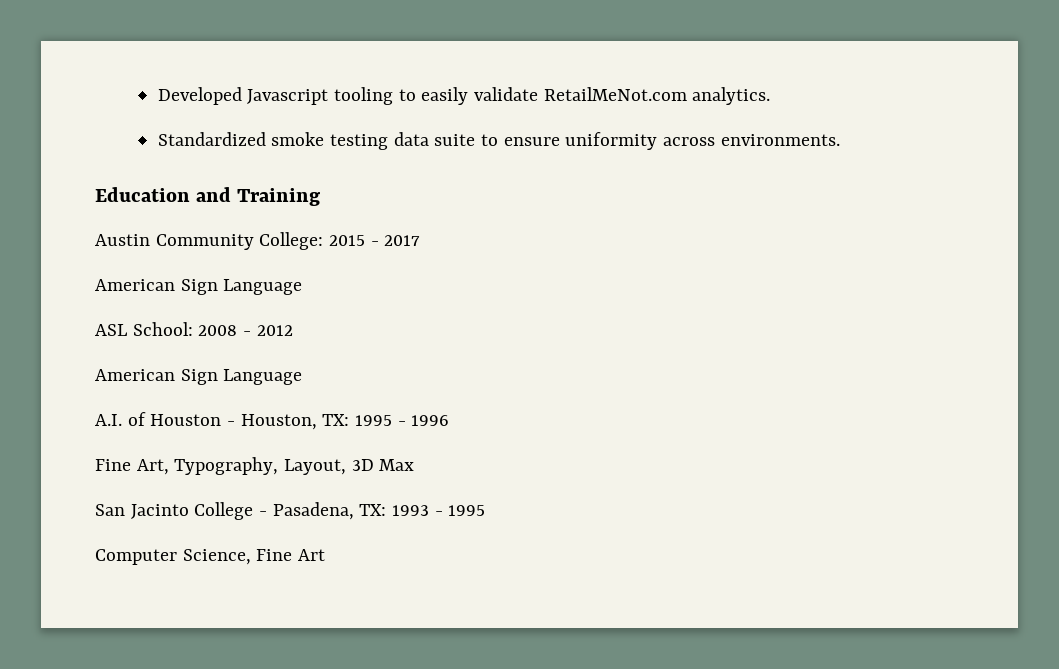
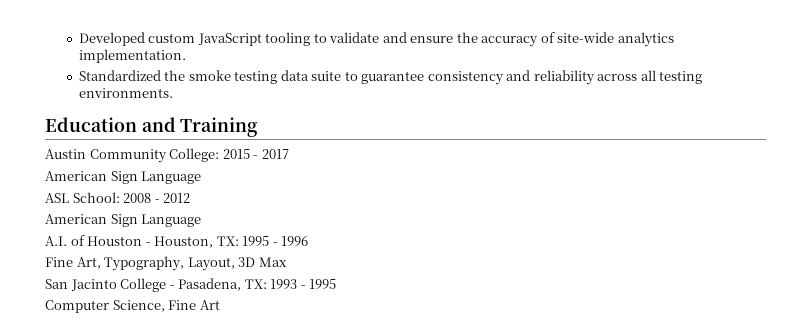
[247,87,771,105] Javascript tooling to easily validate RetailMeNot.com analytics. -> [148,32,674,47] [78,49,186,63] custom JavaScript tooling to validate and ensure the accuracy of site-wide analytics implementation.
(266, 139) none -> [164,70,186,81] the
[503,132,715,150] ensure uniformity across -> [361,70,703,85] guarantee consistency and reliability across all testing

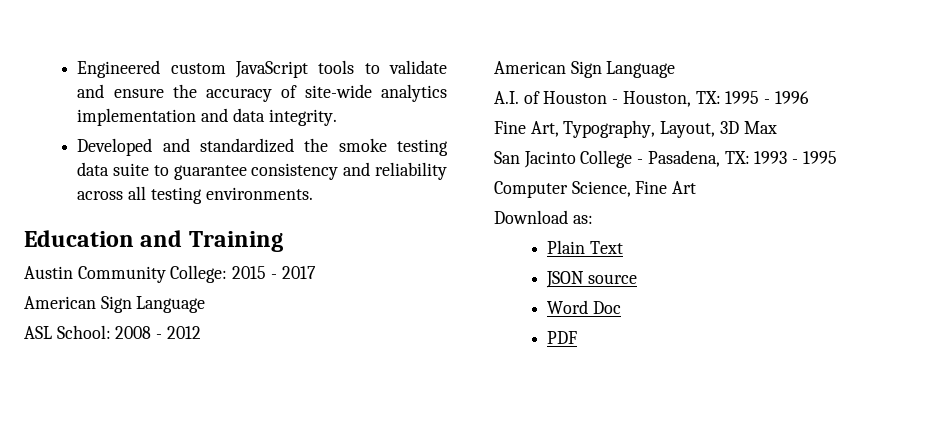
[78,32,145,46] Developed -> [77,60,161,78] Engineered
[265,32,311,46] tooling -> [318,60,355,74] tools
[78,49,186,63] [78,70,161,81] implementation. // Standardized -> [77,108,337,126] [77,138,295,156] implementation and data integrity. // Developed and standardized
(220, 305) none -> [494,210,593,224] [547,240,624,254] [546,271,638,288] [547,300,622,314] [547,331,578,344] // Download as: // Plain Text // JSON source // Word Doc // PDF

